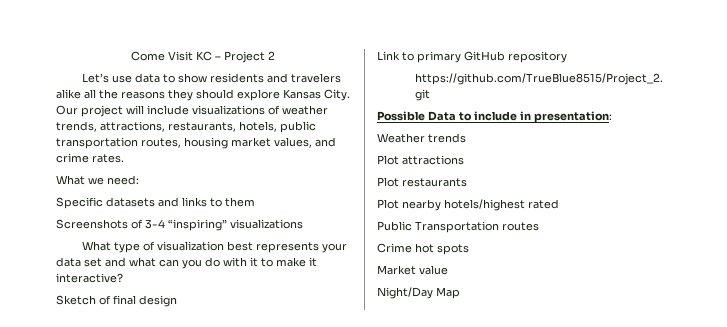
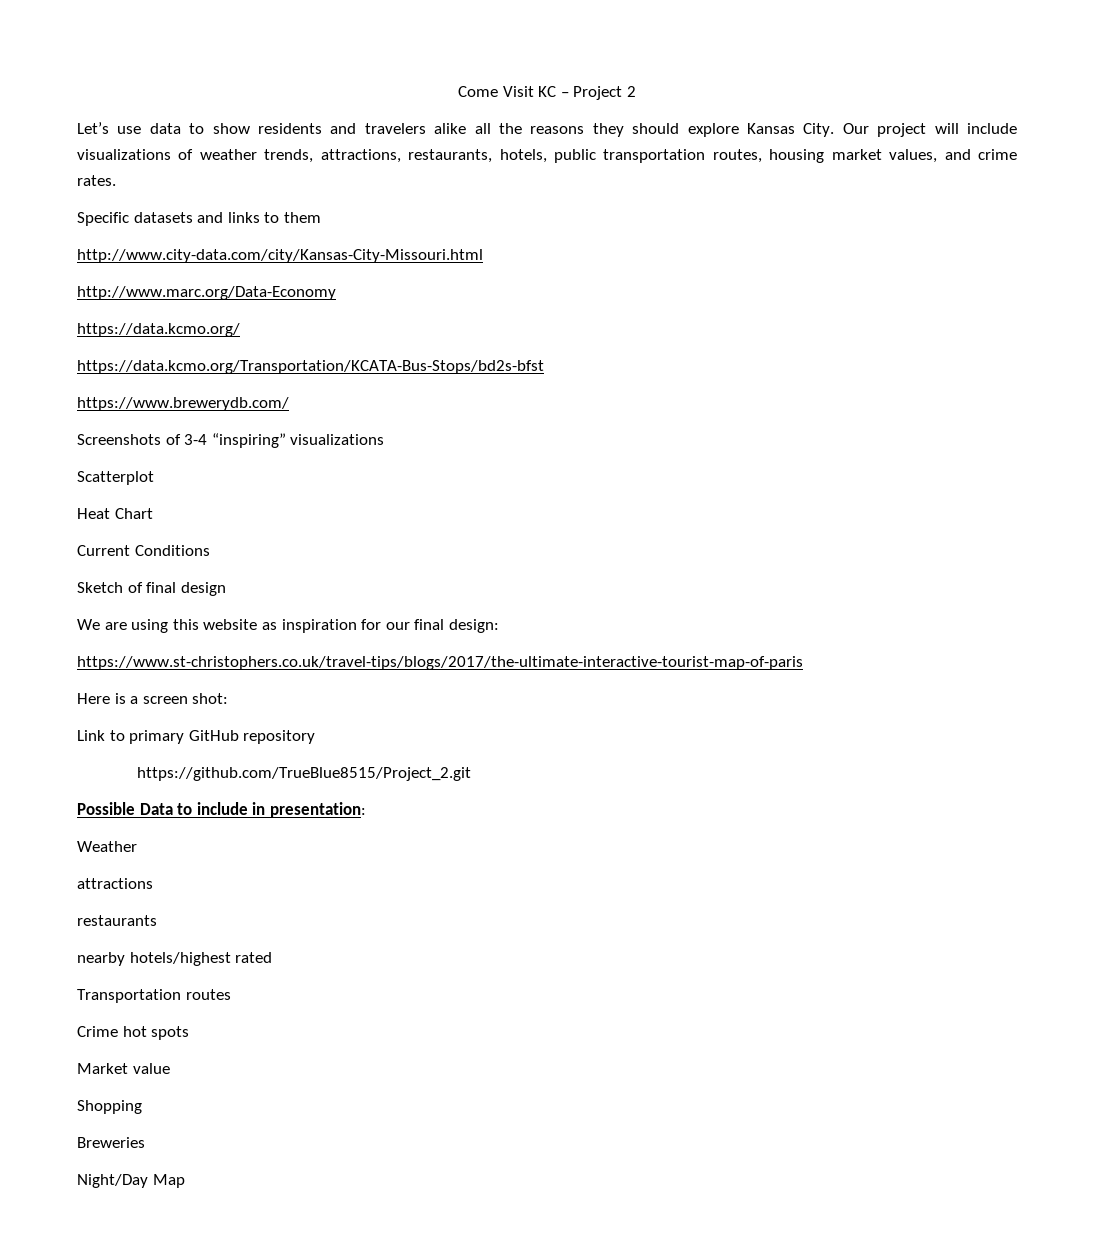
[56,175,139,185] // What we need: -> (116, 180) none
(255, 202) none -> [77,249,483,263] [77,286,336,300] [77,323,240,337] [77,360,544,374] [77,397,289,411] // http://www.city-data.com/city/Kansas-City-Missouri.html // http://www.marc.org/Data-Economy // https://data.kcmo.org/ // https://data.kcmo.org/Transportation/KCATA-Bus-Stops/bd2s-bfst // https://www.brewerydb.com/
[81,241,347,253] [56,257,317,269] [56,273,123,283] [56,295,177,307] What type of visualization best represents your data set and what can you do with it to make it interactive? // Sketch of final design -> [77,471,154,485] [77,508,153,519] [77,545,210,556] [77,582,226,596] [77,619,499,633] [77,656,803,670] [77,693,229,704] Scatterplot // Heat Chart // Current Conditions // Sketch of final design // We are using this website as inspiration for our final design: // https://www.st-christophers.co.uk/travel-tips/blogs/2017/the-ultimate-interactive-tourist-map-of-paris // Here is a screen shot:
[428,133,466,143] [377,155,399,165] trends // Plot -> (137, 846) //
[377,177,399,187] Plot -> (153, 883) none
[377,199,399,209] Plot -> (157, 920) none
[377,221,412,231] Public -> (273, 957) none
(448, 270) none -> [77,1100,142,1114] [77,1137,145,1148] // Shopping // Breweries

